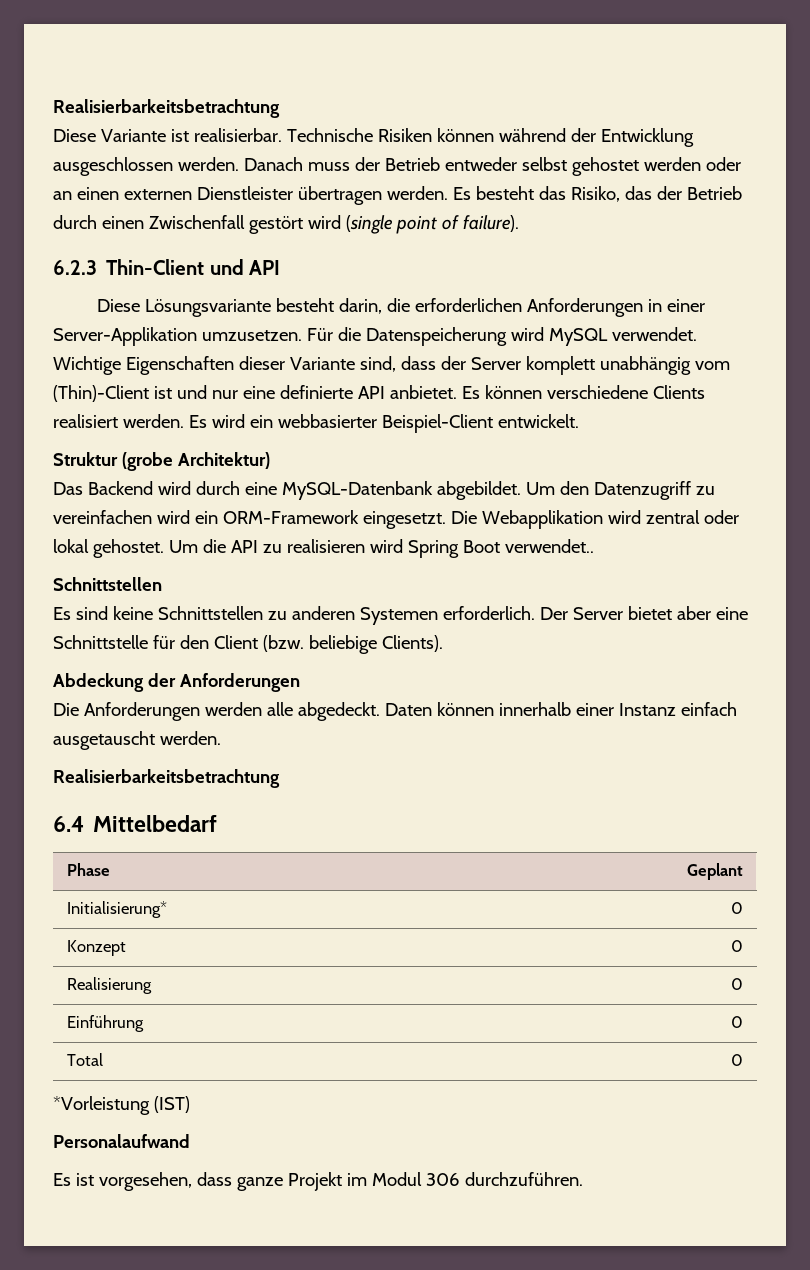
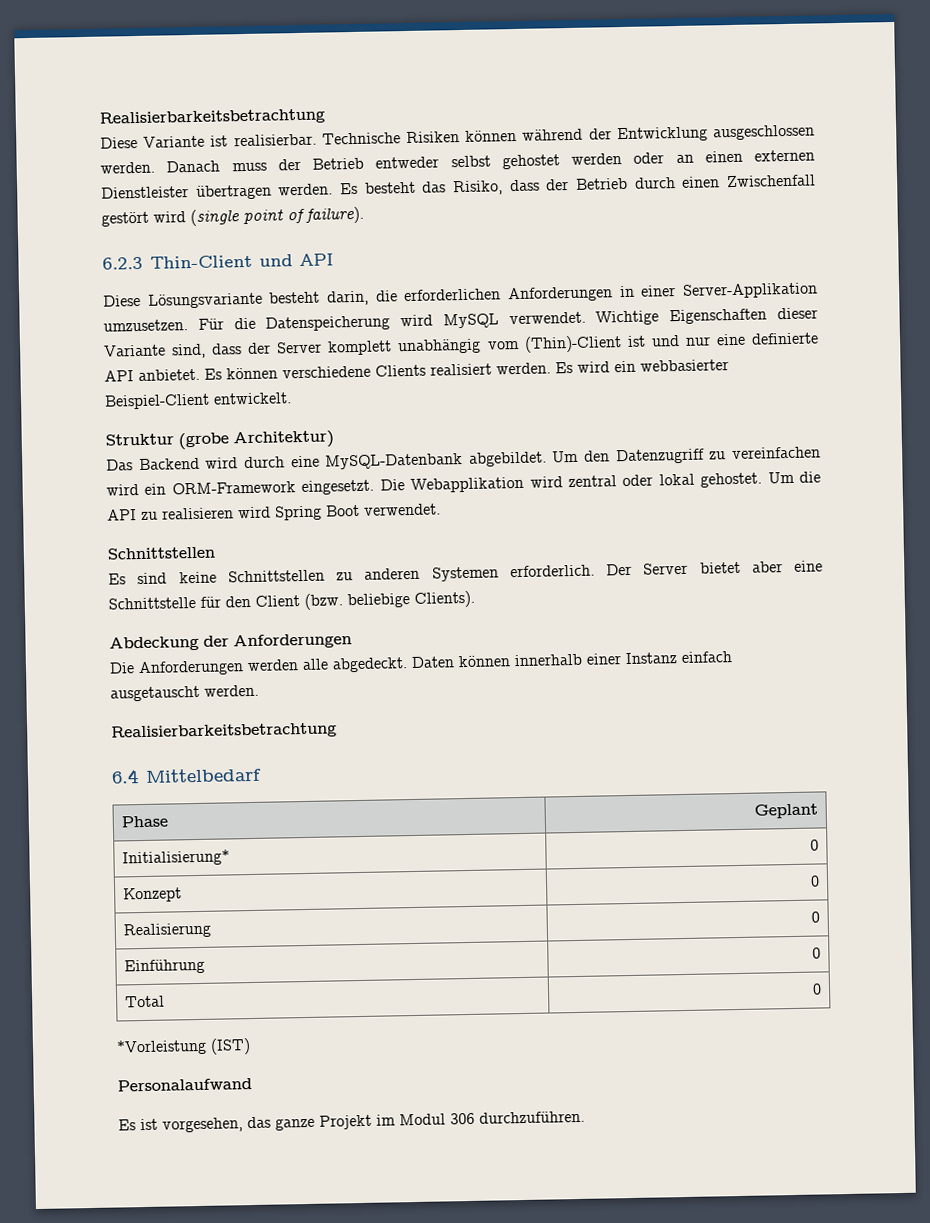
[624,186,652,200] das -> [509,179,540,192] dass
[504,539,594,553] verwendet.. -> [364,503,441,516] verwendet.
[196,1172,232,1186] dass -> [247,1116,271,1129] das

